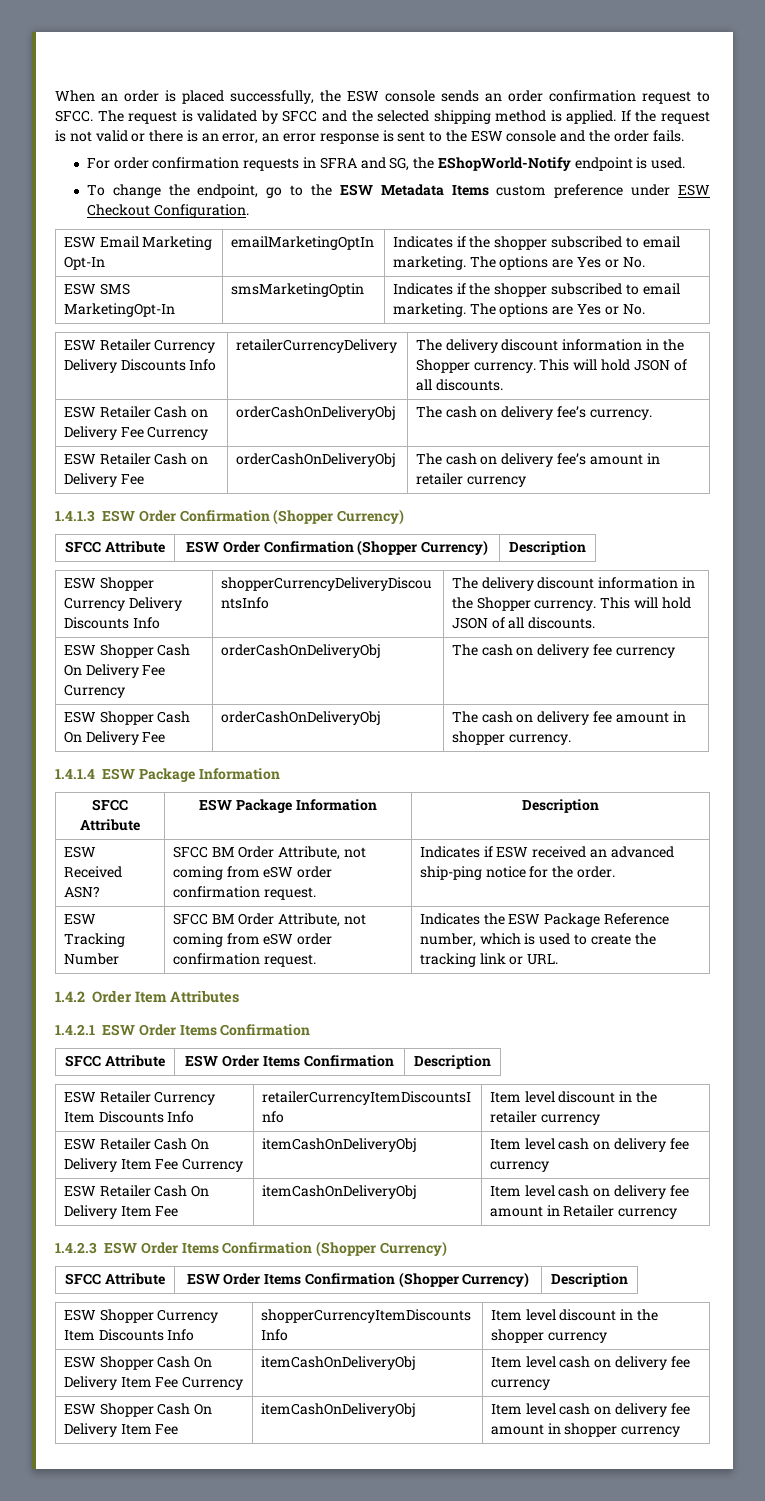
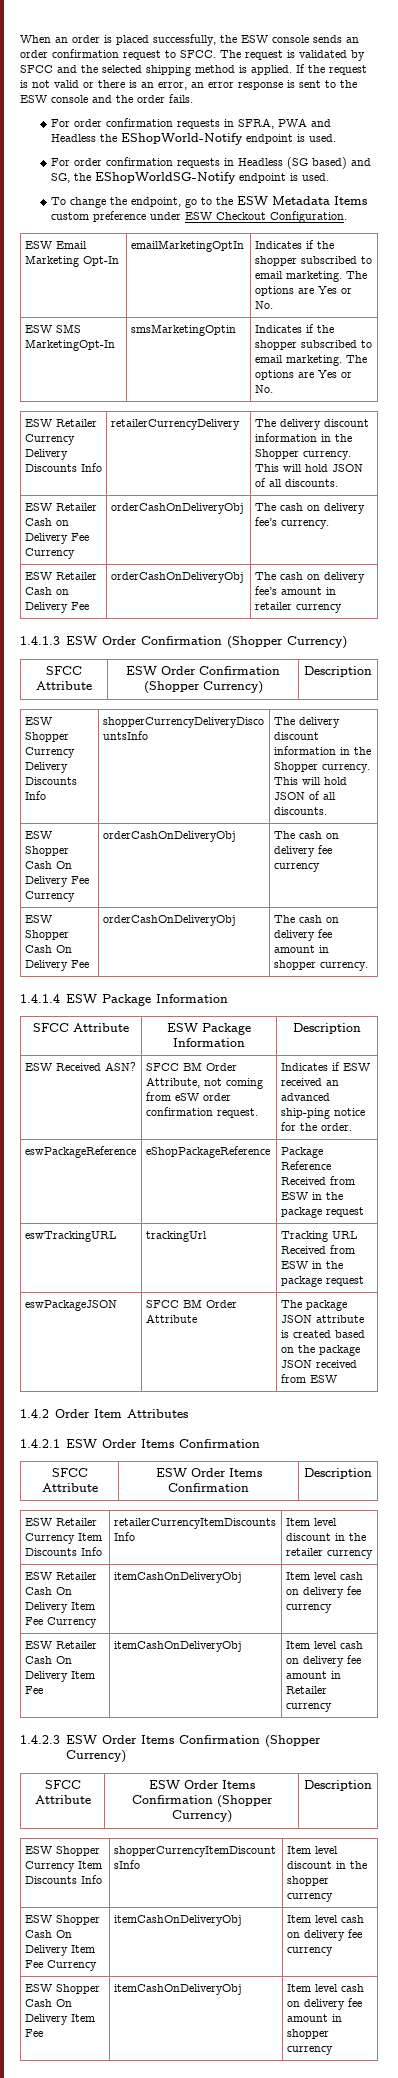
[319,157,357,169] SFRA -> [238,118,332,129] [51,133,337,145] [51,157,348,169] SFRA, PWA and Headless the EShopWorld-Notify endpoint is used. // For order confirmation requests in Headless (SG based)
[437,157,571,171] EShopWorld-Notify -> [95,172,237,184] EShopWorldSG-Notify
[63,913,96,925] [63,933,125,947] [63,953,119,965] [172,913,366,927] [172,933,333,947] [172,953,316,967] [419,913,669,927] [419,933,656,947] [419,953,559,967] ESW Tracking Number | SFCC BM Order Attribute, not coming from eSW order confirmation request. | Indicates the ESW Package Reference number, which is used to create the tracking link or URL. -> [24,1146,136,1158] [145,1146,270,1158] [280,1147,323,1158] [280,1161,331,1170] [280,1176,355,1185] [280,1192,343,1200] [280,1207,364,1218] [24,1231,116,1242] [145,1231,207,1242] [280,1231,357,1242] [280,1245,355,1254] [280,1261,343,1269] [280,1276,364,1287] [24,1300,117,1311] [145,1299,237,1308] [145,1314,197,1323] [280,1300,347,1311] [280,1315,364,1323] [280,1330,365,1338] [280,1345,360,1356] [280,1360,357,1368] [280,1374,337,1383] eswPackageReference | eShopPackageReference | Package Reference Received from ESW in the package request // eswTrackingURL | trackingUrl | Tracking URL Received from ESW in the package request // eswPackageJSON | SFCC BM Order Attribute | The package JSON attribute is created based on the package JSON received from ESW

